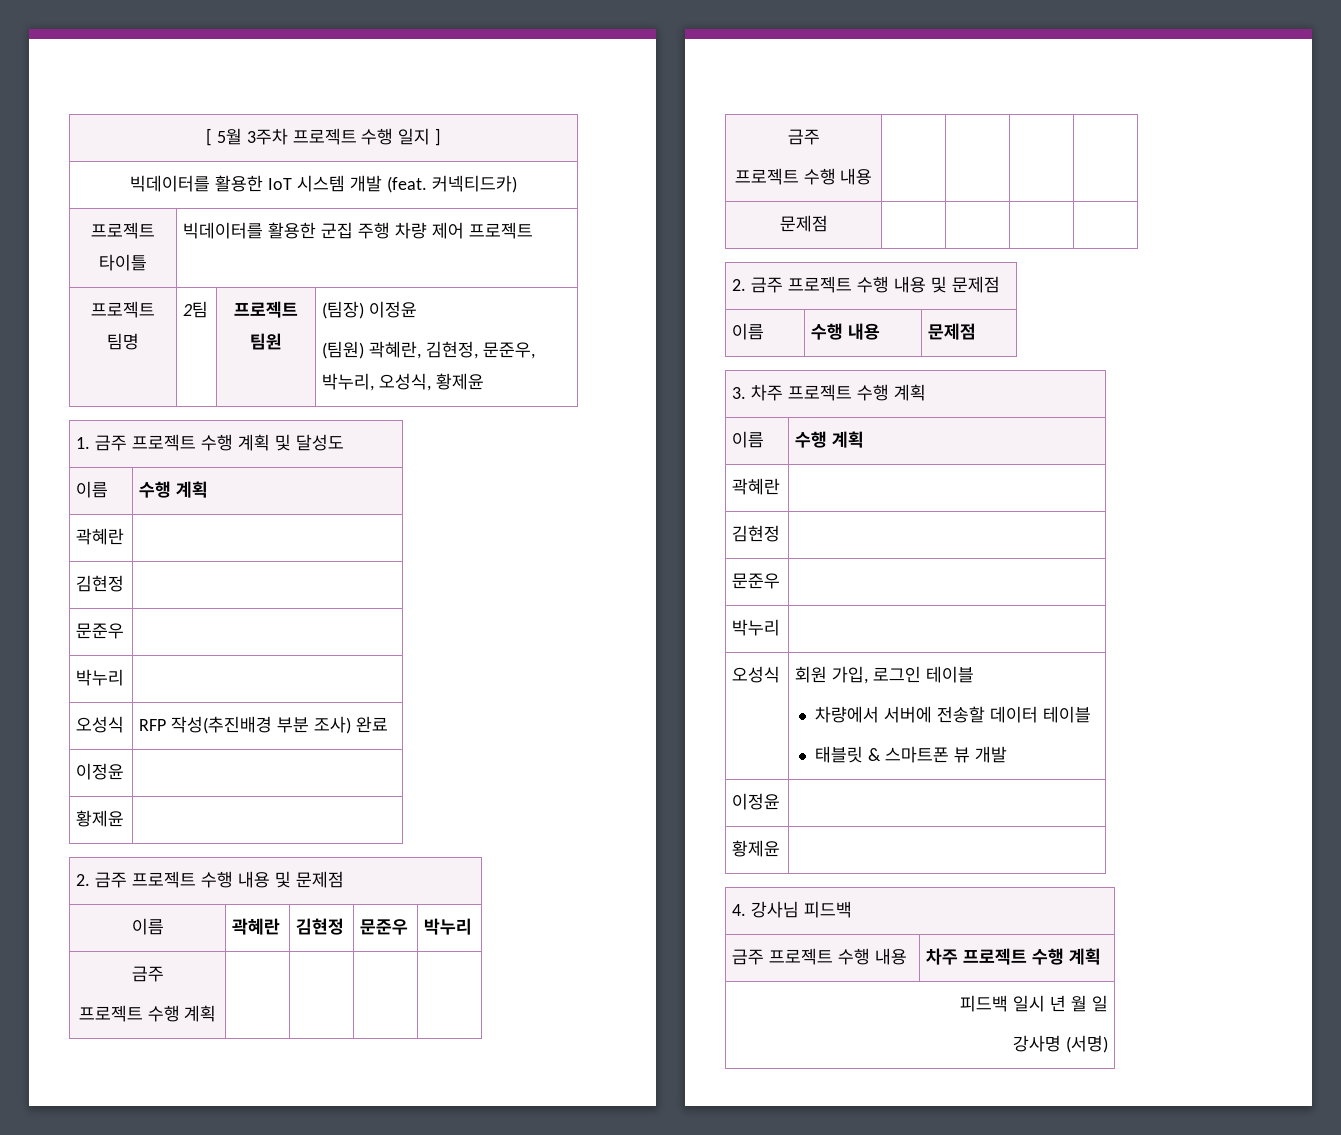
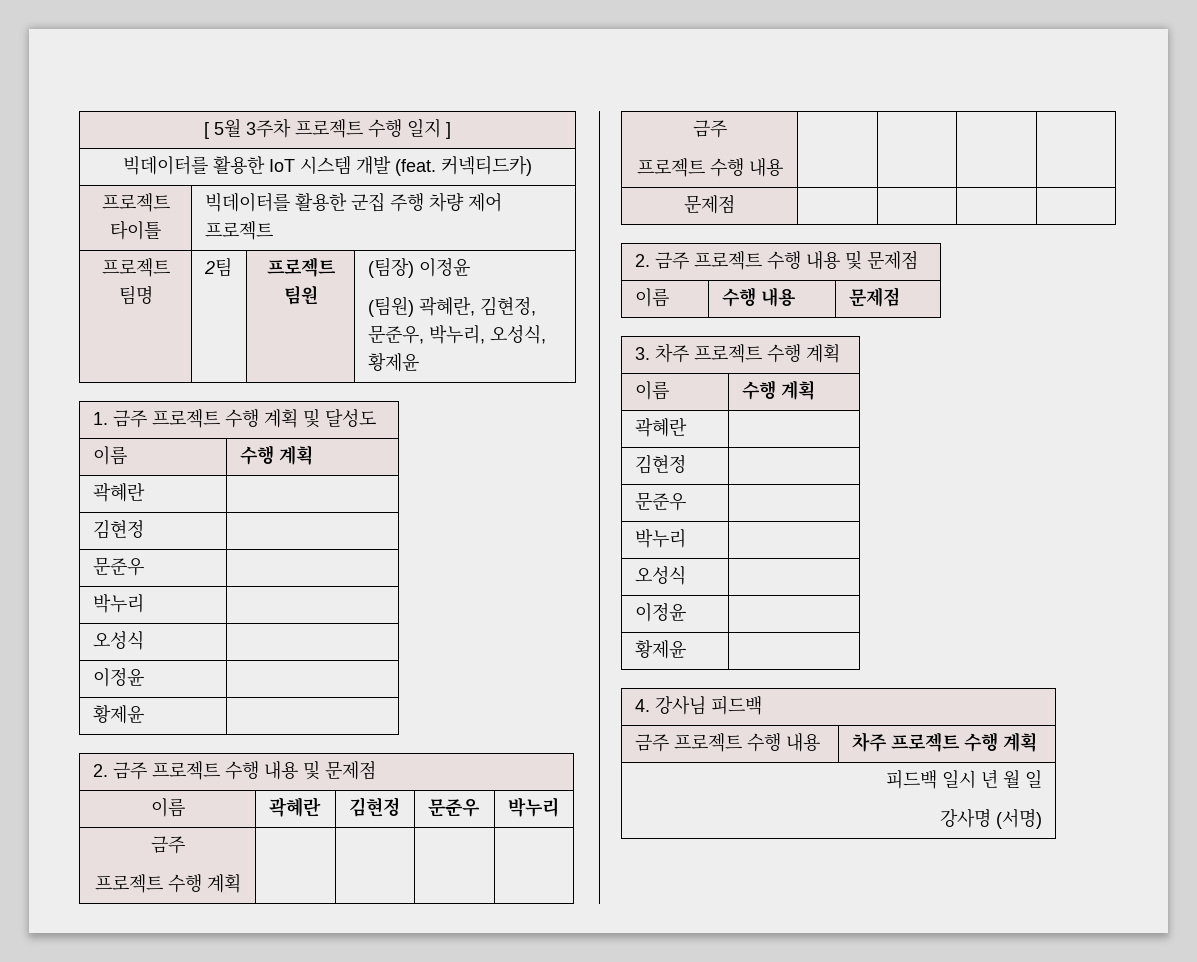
[139,716,388,734] RFP 작성(추진배경 부분 조사) 완료 -> (144, 640) none
[795,666,975,684] [815,706,1091,723] [815,746,1007,763] 회원 가입, 로그인 테이블 // 차량에서 서버에 전송할 데이터 테이블 // 태블릿 & 스마트폰 뷰 개발 -> (686, 575) none

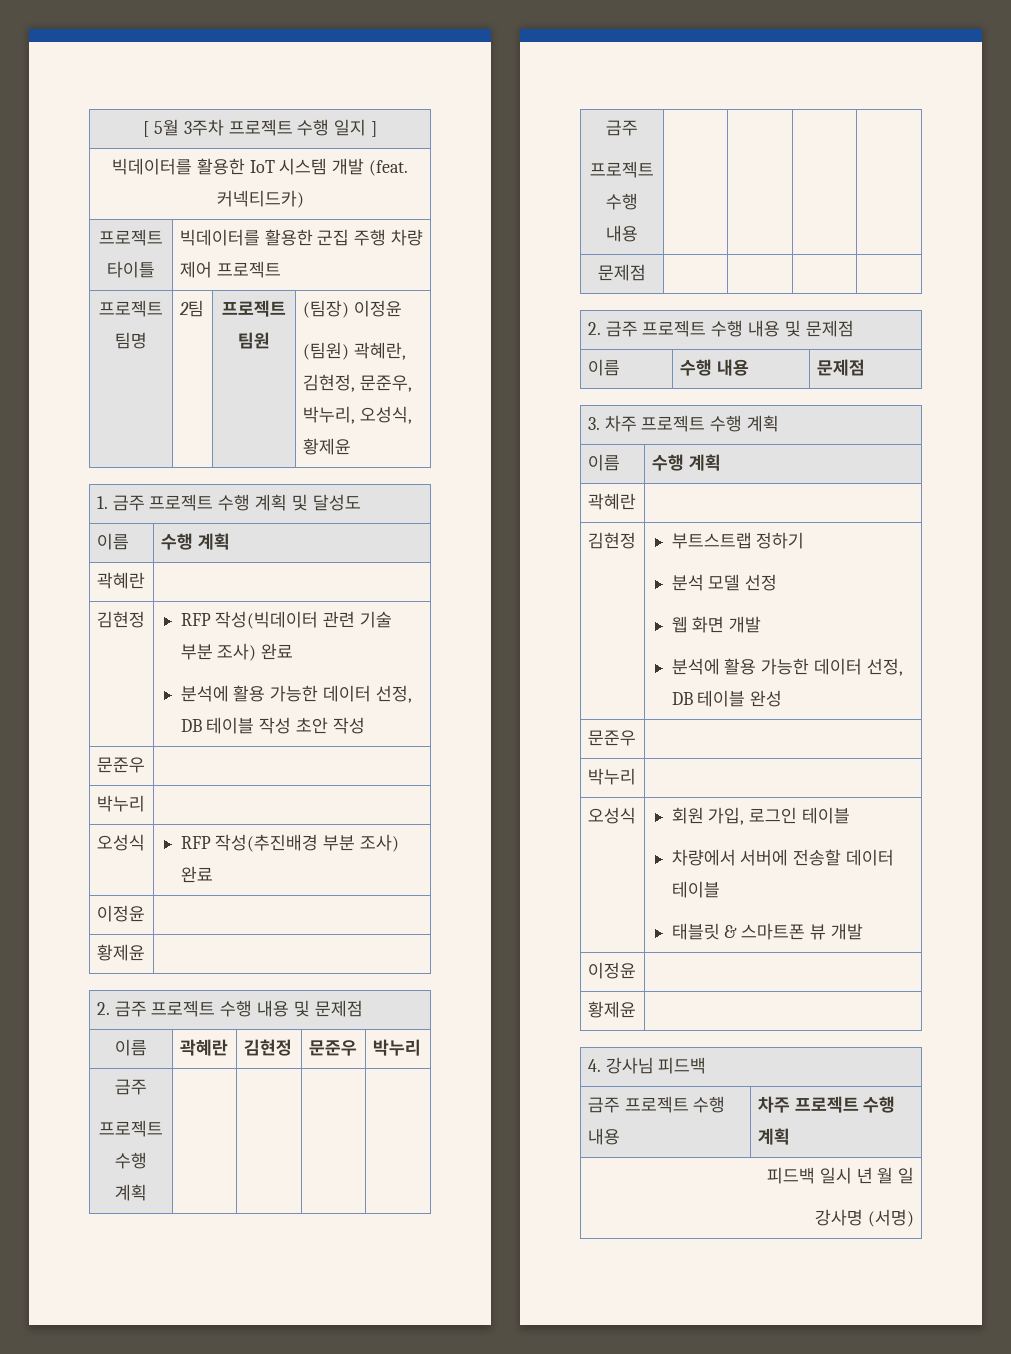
[92,557,144,576] [92,594,144,613] [92,631,144,650] // 문준우 | // 박누리 | // 오성식 | -> [180,611,393,629] [180,643,294,661] [180,685,412,703] [180,717,365,734] [96,757,145,773] [96,795,145,812] [96,834,145,851] [180,834,400,852] [180,866,213,883] RFP 작성(빅데이터 관련 기술 부분 조사) 완료 // 분석에 활용 가능한 데이터 선정, DB 테이블 작성 초안 작성 // 문준우 | // 박누리 | // 오성식 | RFP 작성(추진배경 부분 조사) 완료
[634,492,686,511] [634,529,686,548] [634,566,686,585] // 문준우 | // 박누리 | // 오성식 | -> [671,532,805,549] [671,574,778,591] [671,616,762,633] [671,658,903,676] [671,690,783,707] [587,730,636,746] [587,768,636,785] [587,807,636,824] [671,807,851,825] [671,849,895,866] [671,881,720,898] [671,923,863,940] 부트스트랩 정하기 // 분석 모델 선정 // 웹 화면 개발 // 분석에 활용 가능한 데이터 선정, DB 테이블 완성 // 문준우 | // 박누리 | // 오성식 | 회원 가입, 로그인 테이블 // 차량에서 서버에 전송할 데이터 테이블 // 태블릿 & 스마트폰 뷰 개발

